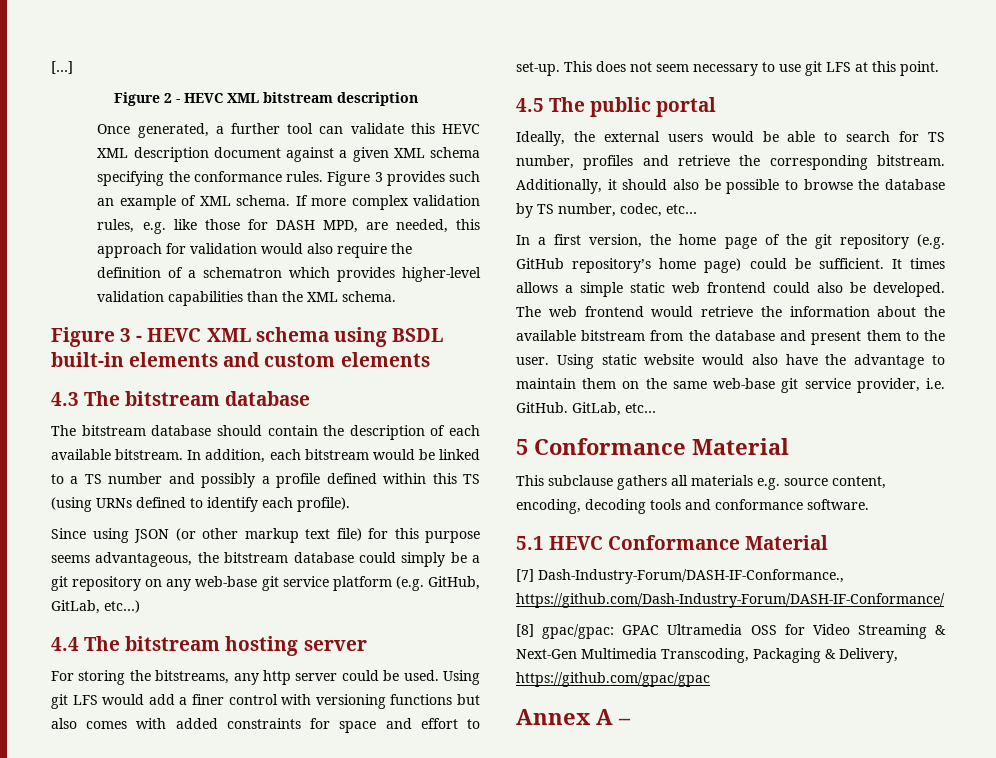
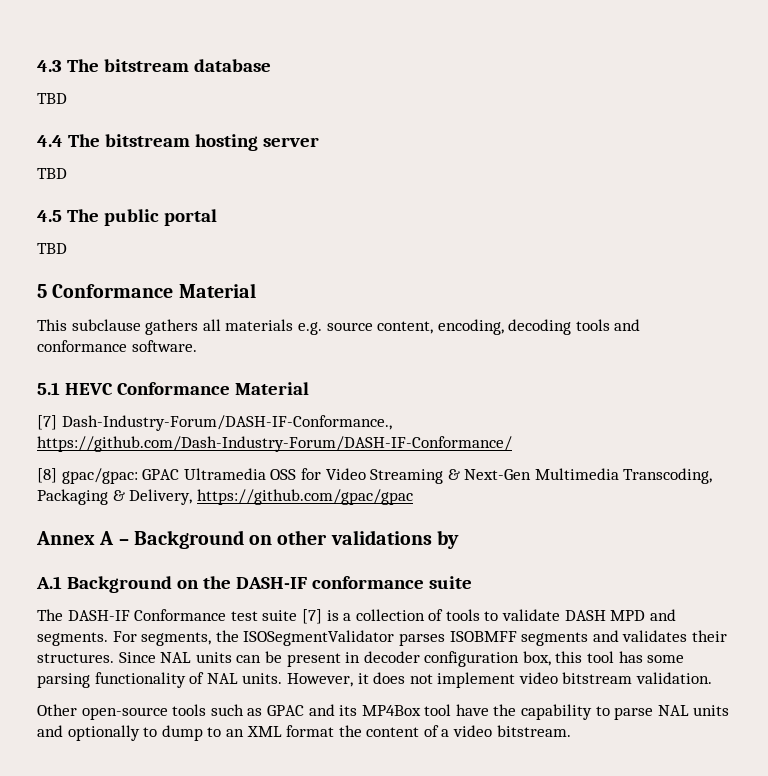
[51,61,73,74] [113,92,418,106] [97,123,481,138] [97,147,480,162] [97,171,480,186] [97,195,481,210] [97,219,480,234] [97,243,413,258] [97,267,481,282] [97,291,397,306] [51,327,443,347] [51,352,430,367] [51,391,311,406] [51,425,480,440] [51,449,480,463] [51,473,480,488] [51,497,350,512] [51,528,480,543] [51,552,480,567] [51,576,480,591] [51,600,140,614] […] // Figure 2 - HEVC XML bitstream description // Once generated, a further tool can validate this HEVC XML description document against a given XML schema specifying the conformance rules. Figure 3 provides such an example of XML schema. If more complex validation rules, e.g. like those for DASH MPD, are needed, this approach for validation would also require the definition of a schematron which provides higher-level validation capabilities than the XML schema. // Figure 3 - HEVC XML schema using BSDL built-in elements and custom elements // 4.3 The bitstream database // The bitstream database should contain the description of each available bitstream. In addition, each bitstream would be linked to a TS number and possibly a profile defined within this TS (using URNs defined to identify each profile). // Since using JSON (or other markup text file) for this purpose seems advantageous, the bitstream database could simply be a git repository on any web-base git service platform (e.g. GitHub, GitLab, etc…) -> [37,59,271,72] [37,93,67,104] 4.3 The bitstream database // TBD
[51,670,480,685] [51,694,481,709] [51,718,481,733] [516,61,939,76] [516,97,717,117] [516,131,945,146] [516,155,945,170] [516,179,945,194] [516,203,697,218] [516,234,945,249] [516,258,945,273] [516,282,945,297] [516,306,945,317] [516,330,945,345] [516,354,945,369] [516,378,945,393] [516,402,656,416] For storing the bitstreams, any http server could be used. Using git LFS would add a finer control with versioning functions but also comes with added constraints for space and effort to set-up. This does not seem necessary to use git LFS at this point. // 4.5 The public portal // Ideally, the external users would be able to search for TS number, profiles and retrieve the corresponding bitstream. Additionally, it should also be possible to browse the database by TS number, codec, etc… // In a first version, the home page of the git repository (e.g. GitHub repository’s home page) could be sufficient. It times allows a simple static web frontend could also be developed. The web frontend would retrieve the information about the available bitstream from the database and present them to the user. Using static website would also have the advantage to maintain them on the same web-base git service provider, i.e. GitHub. GitLab, etc… -> [37,168,67,179] [37,209,217,226] [37,243,67,254] TBD // 4.5 The public portal // TBD
(631, 721) none -> [133,530,459,549] [36,576,472,593] [37,609,676,624] [37,630,727,646] [37,651,685,667] [37,672,713,688] [37,704,730,720] [37,725,571,741] Background on other validations by // A.1 Background on the DASH-IF conformance suite // The DASH-IF Conformance test suite [7] is a collection of tools to validate DASH MPD and segments. For segments, the ISOSegmentValidator parses ISOBMFF segments and validates their structures. Since NAL units can be present in decoder configuration box, this tool has some parsing functionality of NAL units. However, it does not implement video bitstream validation. // Other open-source tools such as GPAC and its MP4Box tool have the capability to parse NAL units and optionally to dump to an XML format the content of a video bitstream.

